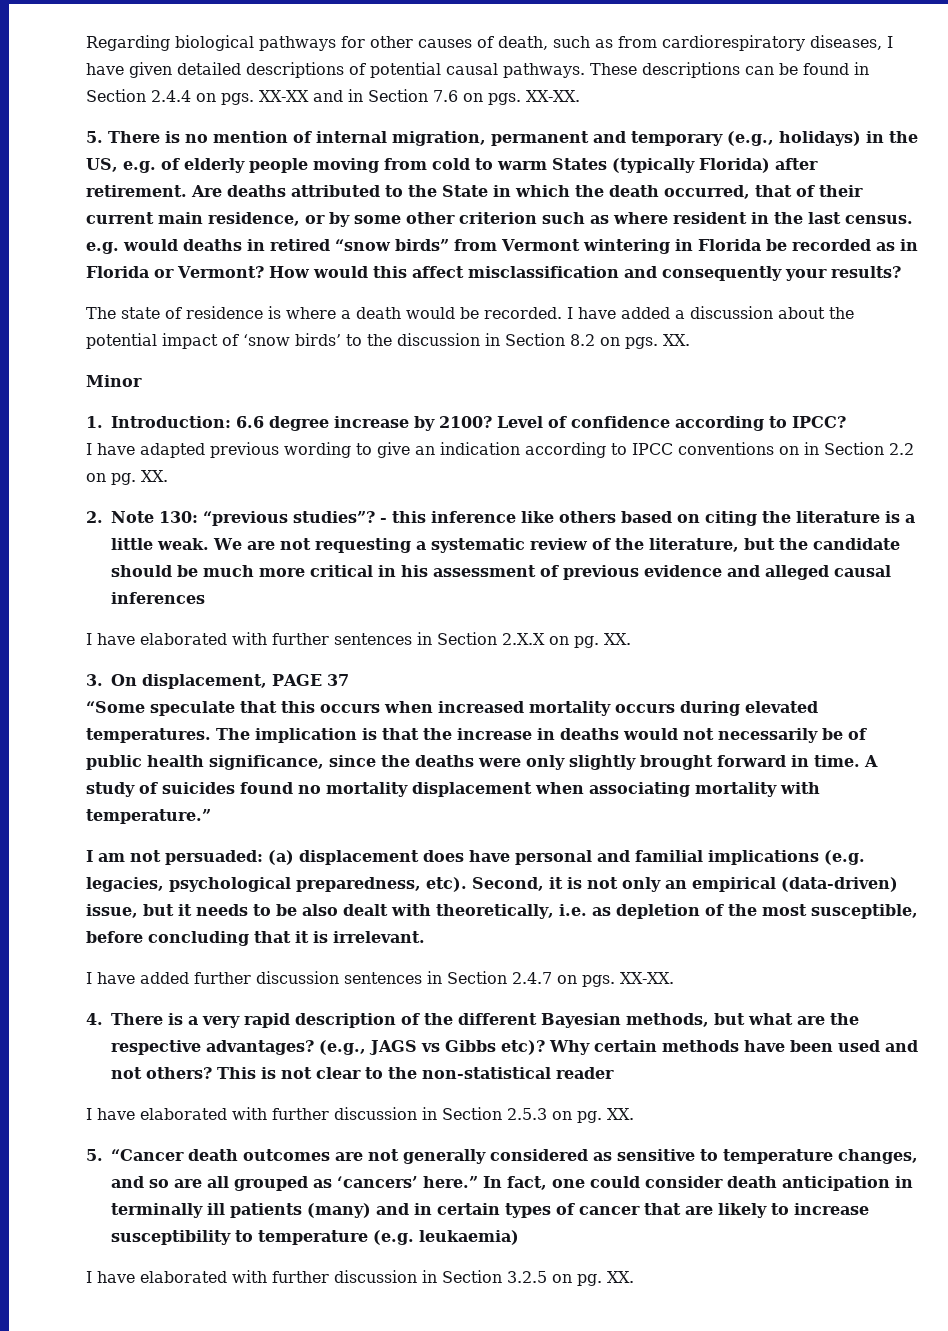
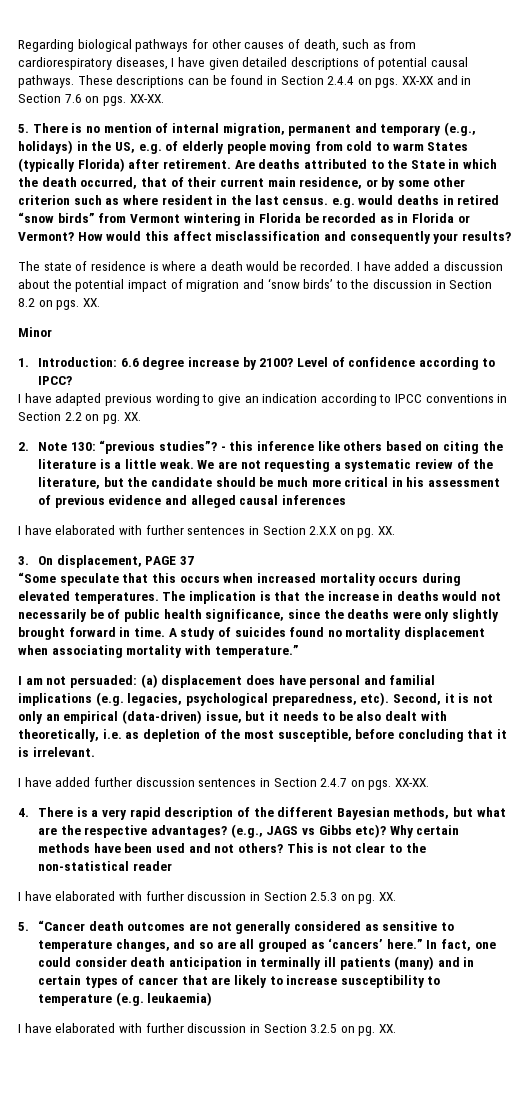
(239, 340) none -> [186,279,264,292] migration and
[779,446,799,455] on -> (494, 398) none

